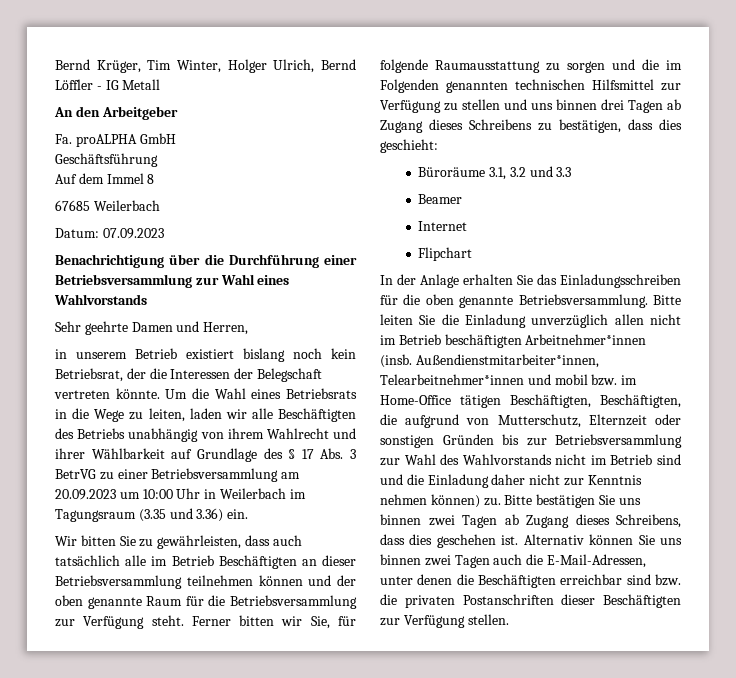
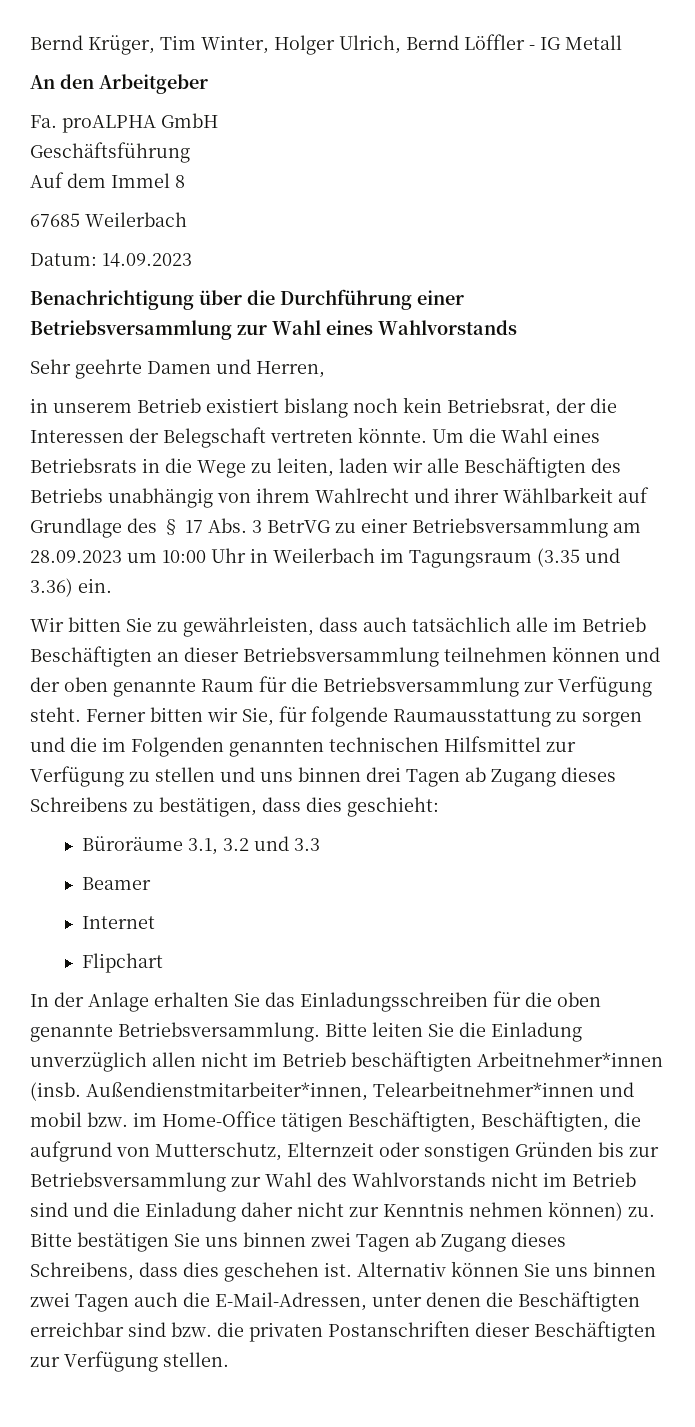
[102,228,164,239] 07.09.2023 -> [102,253,192,267] 14.09.2023
[55,489,116,500] 20.09.2023 -> [30,550,122,563] 28.09.2023

